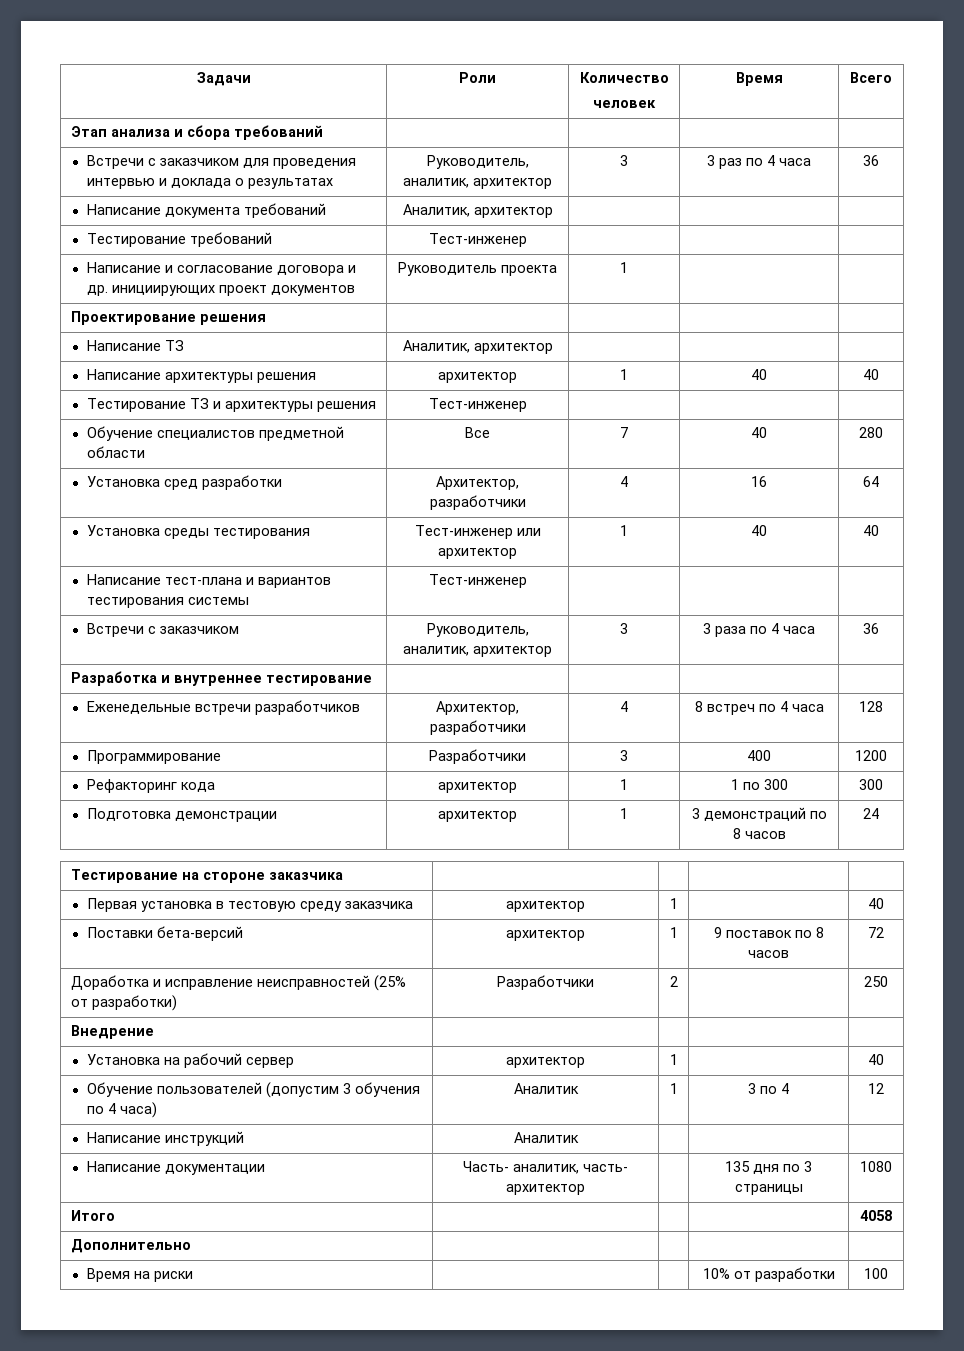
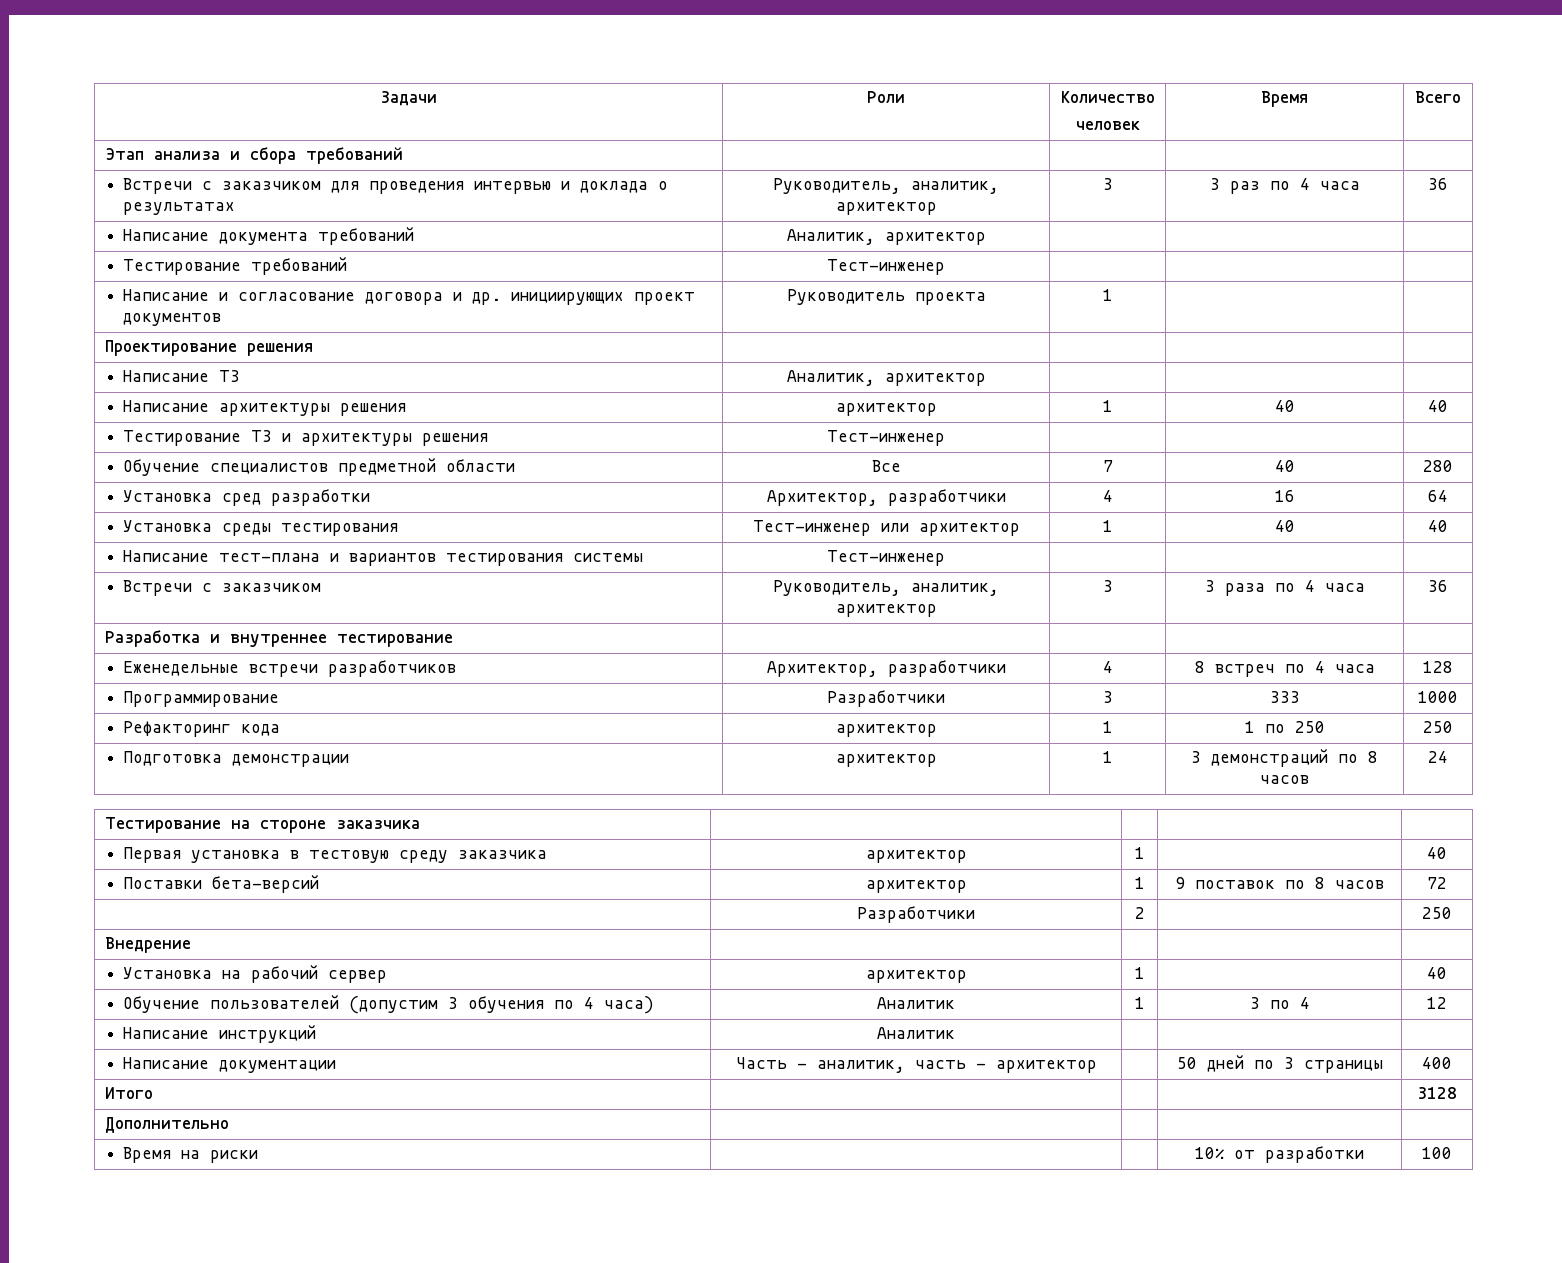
[747,750,771,761] [855,750,887,761] 400 | 1200 -> [1269,691,1300,703] [1418,691,1458,703] 333 | 1000
[763,779,788,790] [859,779,883,790] 300 | 300 -> [1294,721,1325,733] [1423,721,1453,733] 250 | 250
[70,975,406,991] [70,995,177,1011] Доработка и исправление неисправностей (25% от разработки) -> (1447, 883) none
[463,1161,628,1174] [506,1184,585,1195] [725,1161,779,1174] Часть- аналитик, часть- архитектор | | 135 дня -> [735,1057,1097,1073] [1176,1055,1244,1072] Часть - аналитик, часть - архитектор | | 50 дней
[860,1161,892,1172] 1080 -> [1422,1057,1452,1069] 400
[860,1210,892,1221] 4058 -> [1417,1087,1457,1099] 3128

